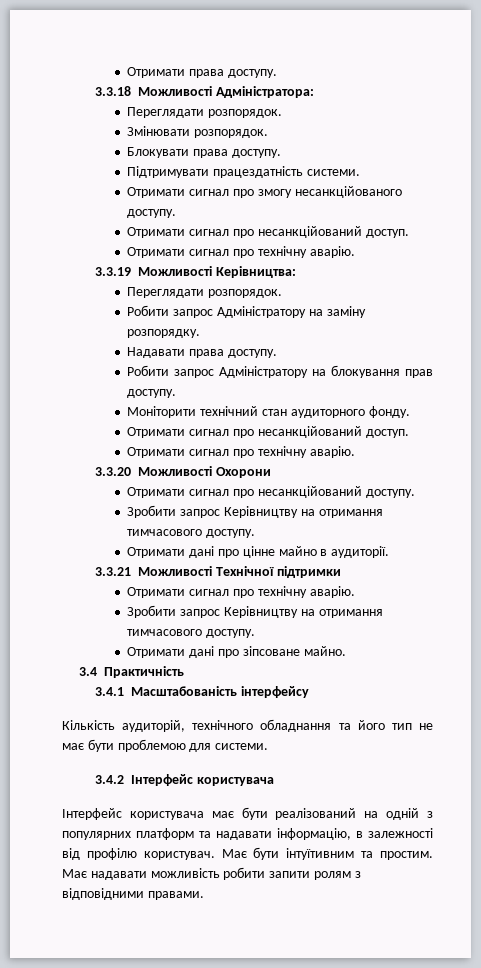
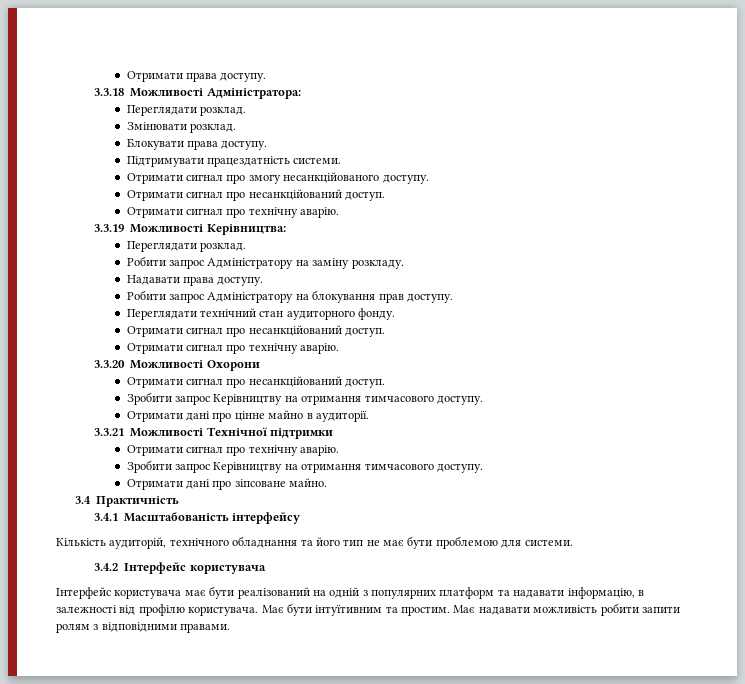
[208,109,283,118] розпорядок. -> [200,106,247,116] розклад.
[194,129,269,138] розпорядок. -> [190,123,237,133] розклад.
[208,289,283,298] розпорядок. -> [200,242,247,252] розклад.
[127,329,201,338] розпорядку. -> [351,259,404,269] розкладу.
[127,406,197,418] Моніторити -> [126,309,197,320] Переглядати
[365,489,415,498] доступу. -> [345,378,386,388] доступ.
[143,851,215,860] користувач. -> [188,606,259,616] користувача.

